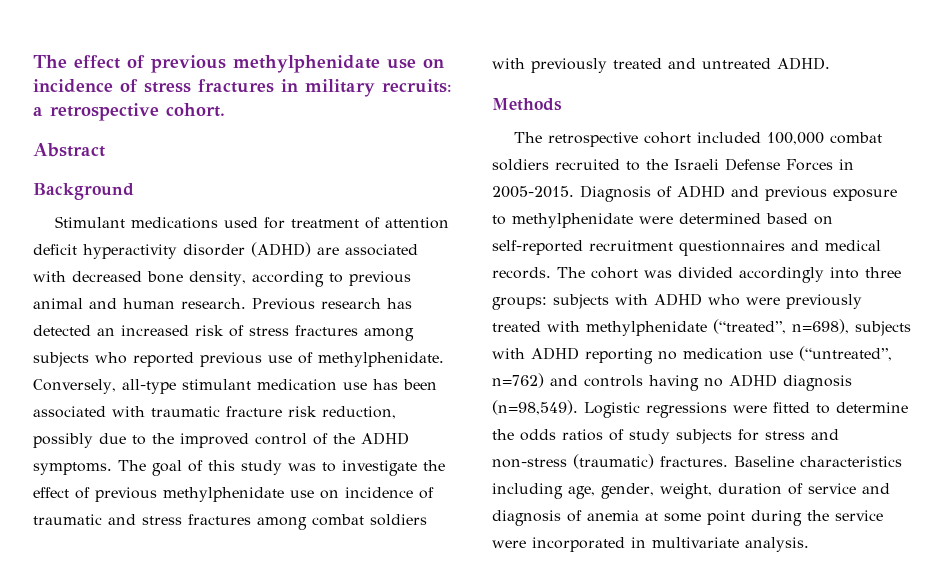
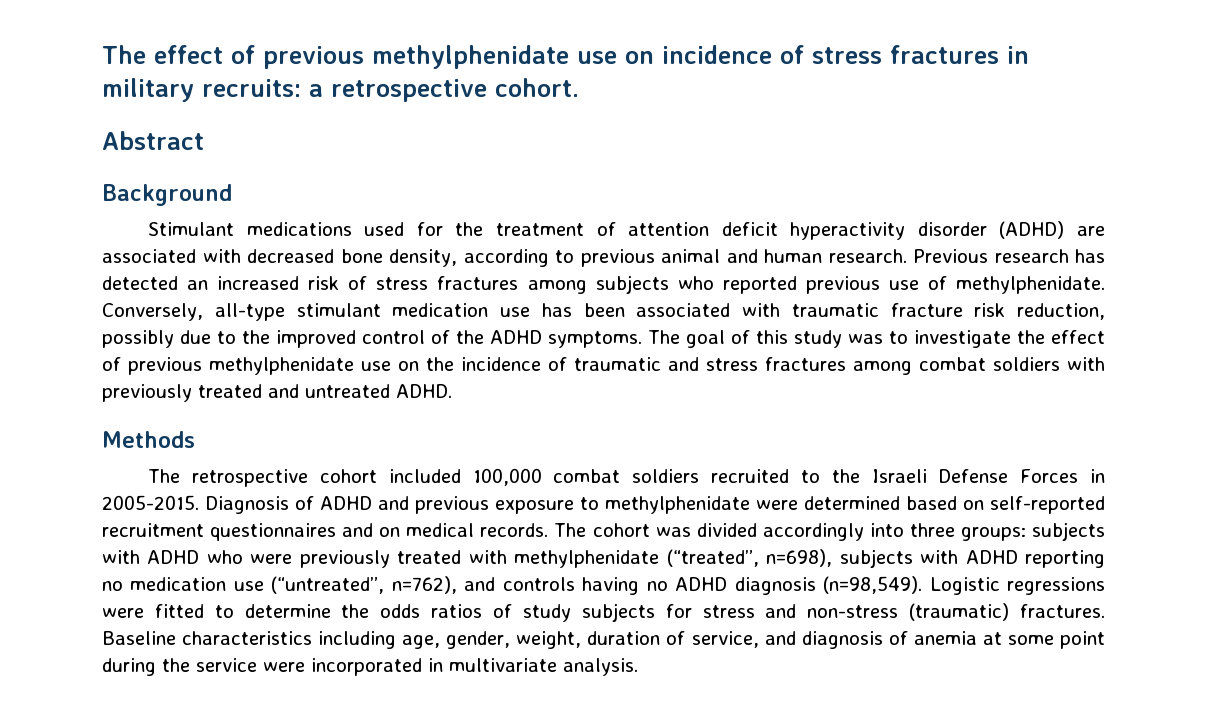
(285, 223) none -> [455,222,484,236] the
(339, 494) none -> [426,357,454,371] the
(819, 245) none -> [379,527,401,537] on
[492,373,544,388] n=762) -> [391,576,457,594] n=762),
[808,483,856,494] service -> [691,631,759,648] service,

